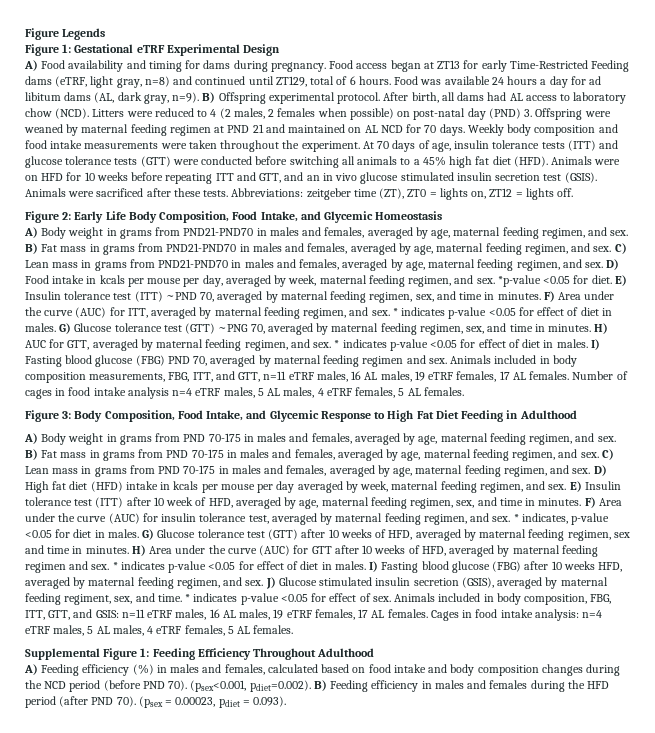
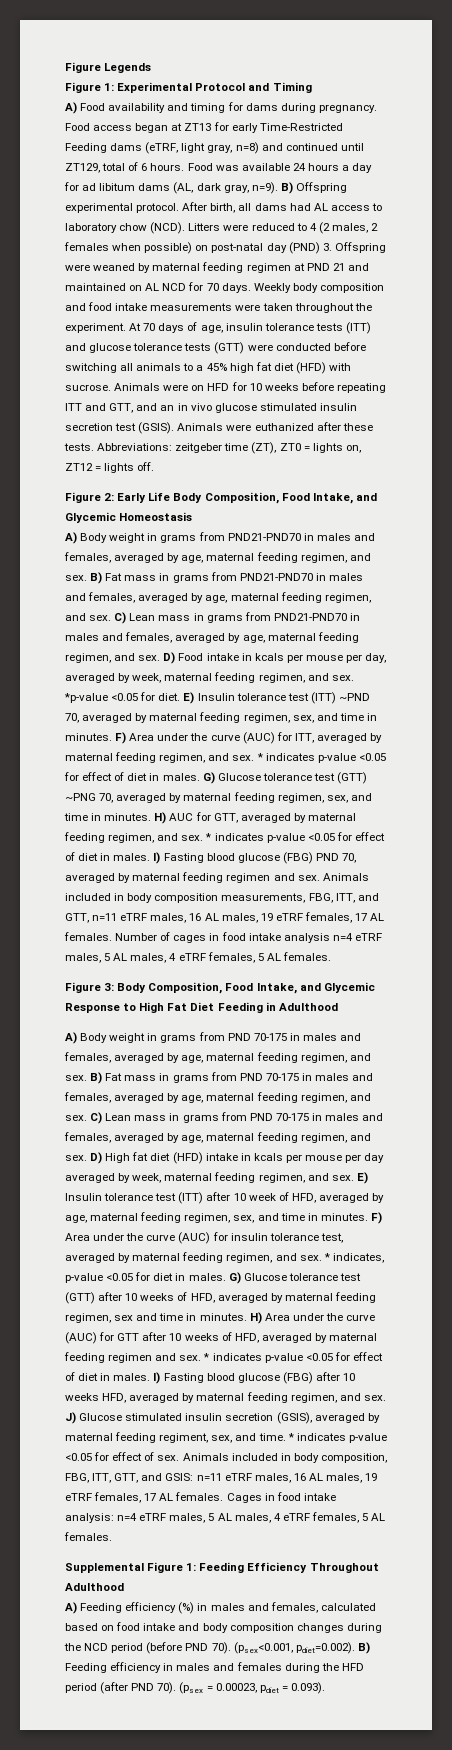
[74,44,281,56] Gestational eTRF Experimental Design -> [117,82,312,93] Experimental Protocol and Timing
[513,156,548,167] (HFD). -> [295,362,352,374] [65,384,111,391] (HFD) with sucrose.
[96,188,144,197] sacrificed -> [254,423,314,431] euthanized

